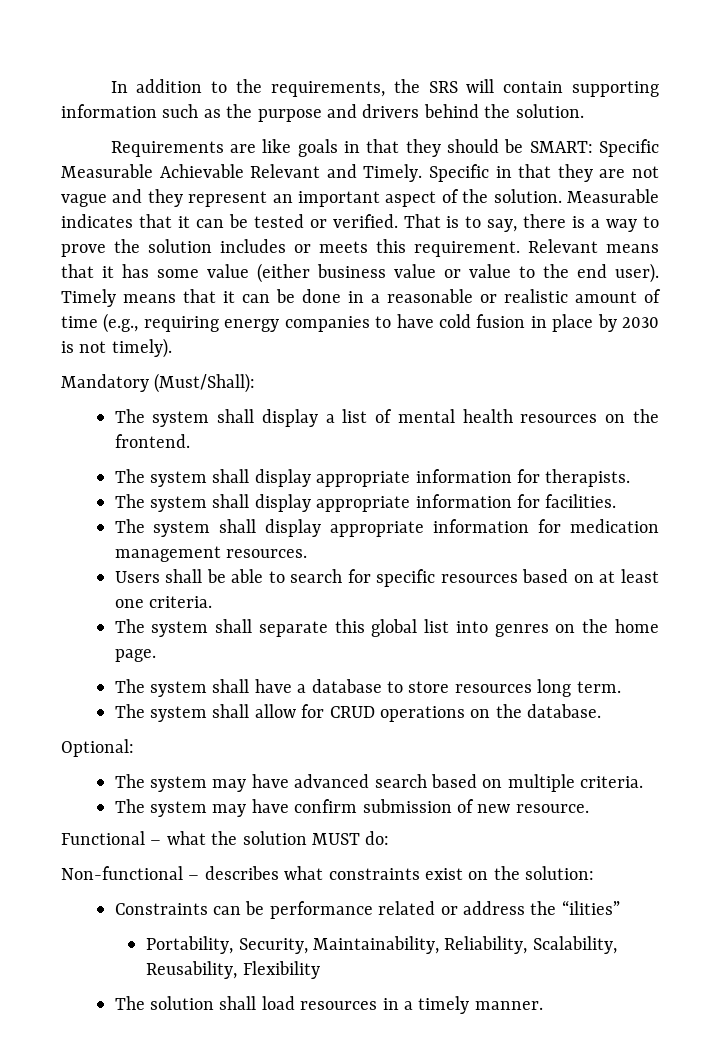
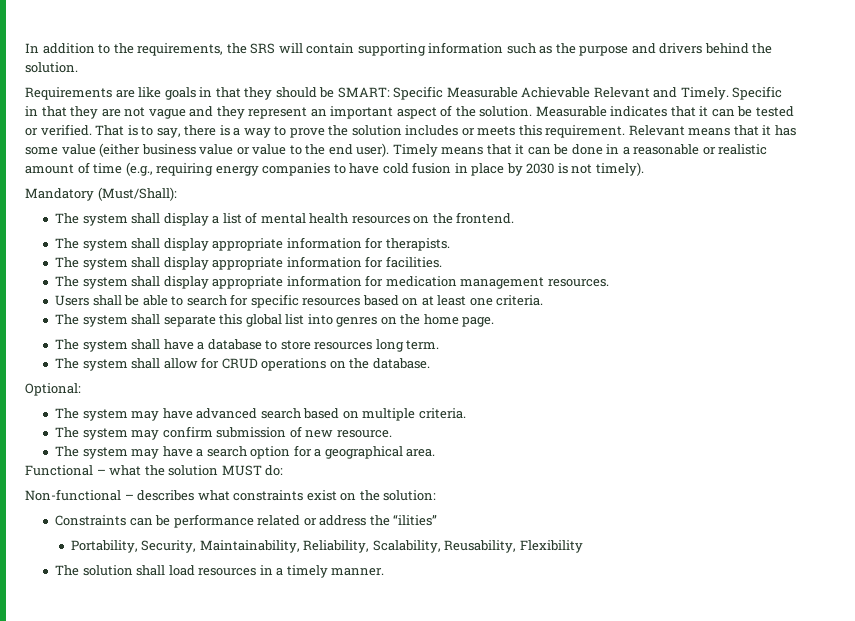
[251,799,289,813] have -> (160, 435) none
(589, 808) none -> [55,445,436,459] // The system may have a search option for a geographical area.

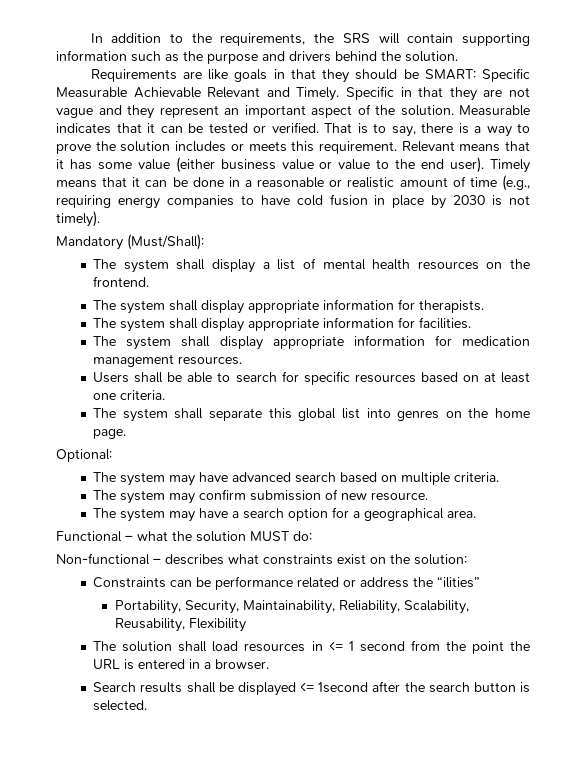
[55,339,440,352] [55,357,430,371] // The system shall have a database to store resources long term. // The system shall allow for CRUD operations on the database. -> (127, 434) none
[276,565,385,578] a timely manner. -> [328,640,531,654] [93,659,270,670] [93,681,530,696] [93,700,148,711] <= 1 second from the point the URL is entered in a browser. // Search results shall be displayed <= 1second after the search button is selected.

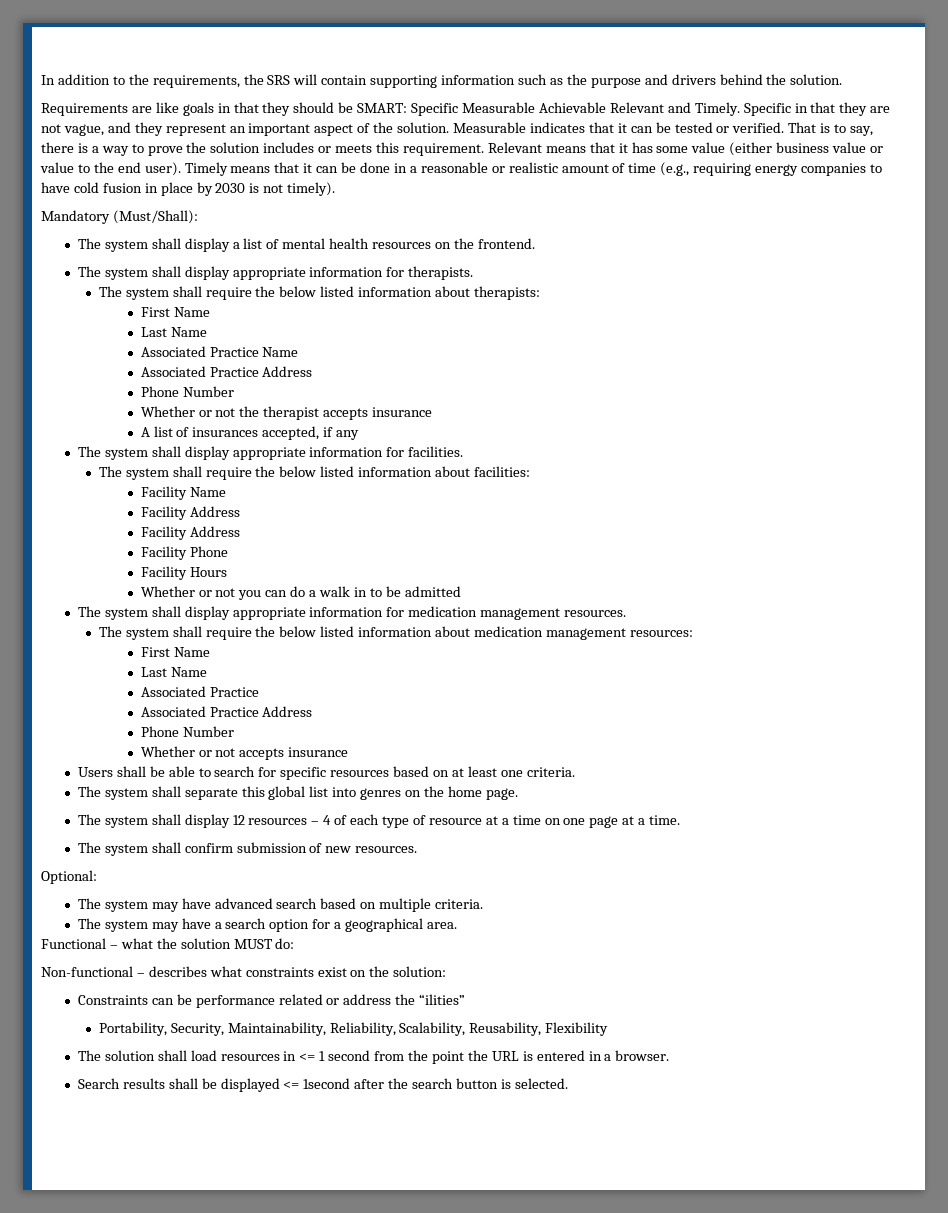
[56,108,93,118] vague -> [63,124,104,136] vague,
(485, 306) none -> [98,286,541,300] [140,307,210,317] [140,327,207,337] [140,346,299,357] [140,366,313,377] [140,386,234,397] [140,406,433,420] [140,426,360,440] // The system shall require the below listed information about therapists: // First Name // Last Name // Associated Practice Name // Associated Practice Address // Phone Number // Whether or not the therapist accepts insurance // A list of insurances accepted, if any
(472, 323) none -> [98,466,531,480] [140,486,226,500] [140,506,240,520] [140,526,240,540] [140,546,228,560] [140,566,227,580] [140,586,461,600] // The system shall require the below listed information about facilities: // Facility Name // Facility Address // Facility Address // Facility Phone // Facility Hours // Whether or not you can do a walk in to be admitted
(243, 360) none -> [98,626,693,640] [140,647,210,657] [140,667,207,677] [140,686,259,697] [140,706,313,717] [140,726,234,737] [140,746,349,760] // The system shall require the below listed information about medication management resources: // First Name // Last Name // Associated Practice // Associated Practice Address // Phone Number // Whether or not accepts insurance
(127, 434) none -> [77,814,681,828] [77,842,418,856] // The system shall display 12 resources – 4 of each type of resource at a time on one page at a time. // The system shall confirm submission of new resources.
[93,489,429,504] // The system may confirm submission of new resource. -> (484, 904) none

